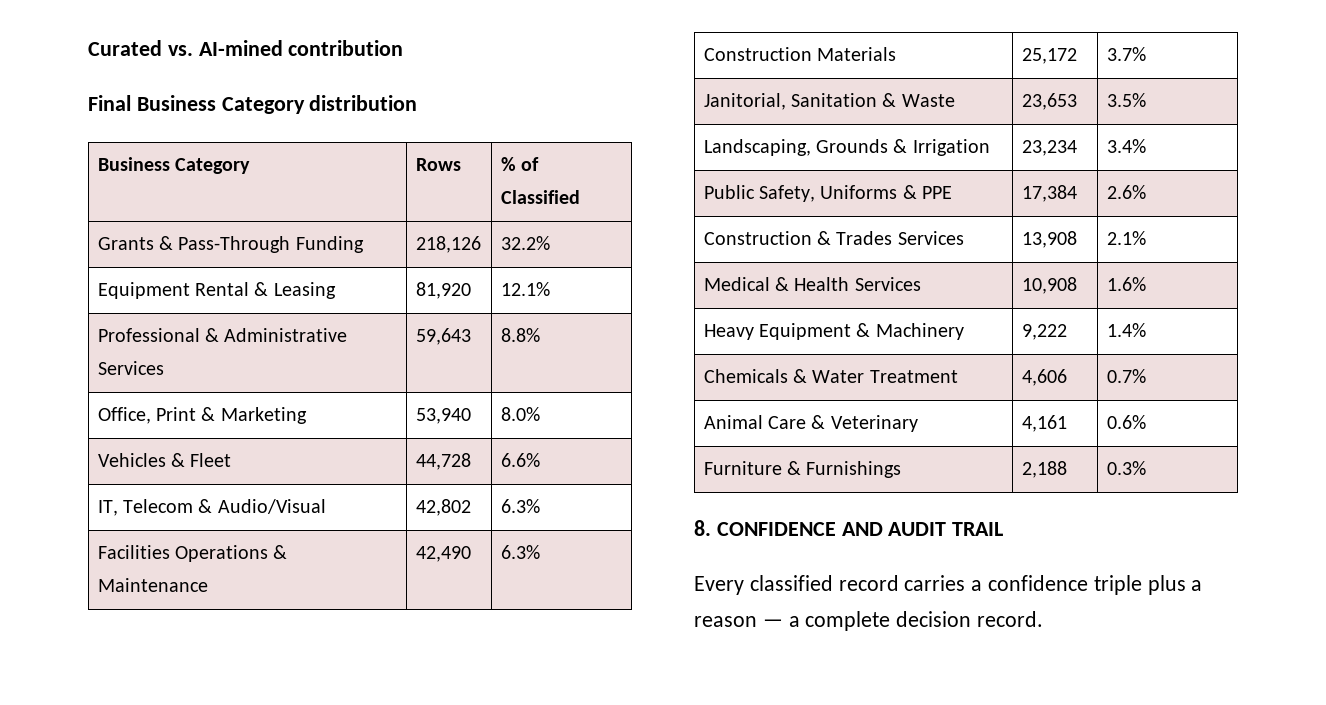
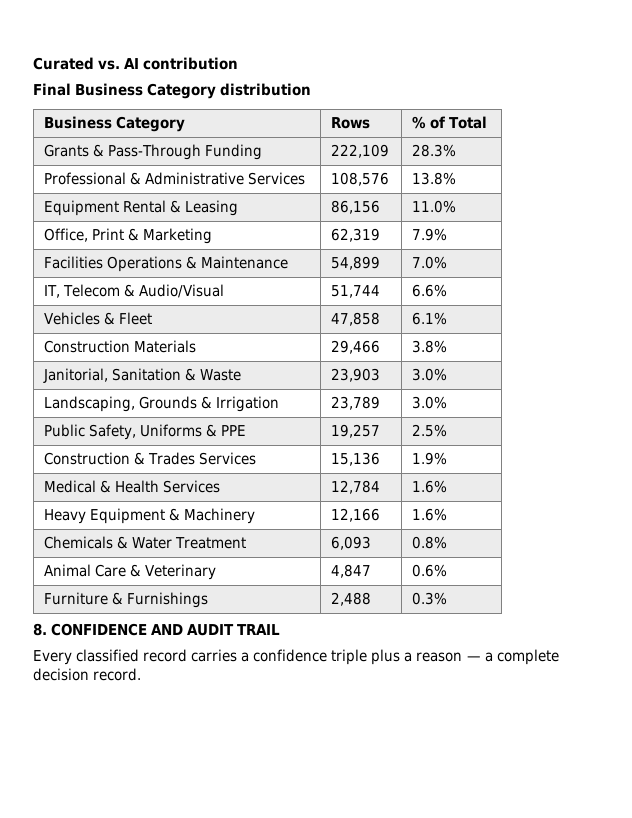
[198,40,283,56] AI-mined -> [124,58,140,69] AI
[500,190,580,204] Classified -> [448,116,487,129] Total
[415,236,481,253] [500,236,550,250] [97,282,336,299] [415,282,471,299] [500,282,550,296] [97,328,348,342] [97,361,164,375] [415,328,471,345] [500,328,540,342] [97,407,307,424] [415,408,471,424] [500,407,540,421] [97,453,232,467] [415,453,471,470] [500,453,540,467] [97,499,326,516] [415,499,471,516] [500,499,540,513] [97,545,288,562] [97,578,208,592] [415,546,471,562] [500,545,540,559] 218,126 | 32.2% // Equipment Rental & Leasing | 81,920 | 12.1% // Professional & Administrative Services | 59,643 | 8.8% // Office, Print & Marketing | 53,940 | 8.0% // Vehicles & Fleet | 44,728 | 6.6% // IT, Telecom & Audio/Visual | 42,802 | 6.3% // Facilities Operations & Maintenance | 42,490 | 6.3% -> [330,144,389,158] [411,144,456,157] [43,172,306,185] [330,172,389,186] [411,172,456,185] [43,200,239,216] [330,200,380,214] [411,200,456,213] [43,228,213,244] [330,228,380,242] [411,228,447,241] [43,256,289,272] [330,256,380,270] [411,256,447,269] [43,284,225,298] [330,285,380,298] [411,284,447,297] [43,312,152,325] [330,312,380,326] [411,312,447,325] 222,109 | 28.3% // Professional & Administrative Services | 108,576 | 13.8% // Equipment Rental & Leasing | 86,156 | 11.0% // Office, Print & Marketing | 62,319 | 7.9% // Facilities Operations & Maintenance | 54,899 | 7.0% // IT, Telecom & Audio/Visual | 51,744 | 6.6% // Vehicles & Fleet | 47,858 | 6.1%
[1021,48,1077,64] [1106,47,1146,61] 25,172 | 3.7% -> [330,340,380,354] [411,340,447,353] 29,466 | 3.8%
[1021,93,1077,110] [1106,93,1146,107] 23,653 | 3.5% -> [330,368,380,382] [411,368,447,381] 23,903 | 3.0%
[1021,140,1077,156] [1106,139,1146,153] 23,234 | 3.4% -> [330,396,380,410] [411,396,447,409] 23,789 | 3.0%
[1021,185,1077,202] [1106,185,1146,199] 17,384 | 2.6% -> [330,424,380,438] [411,424,447,437] 19,257 | 2.5%
[1021,231,1077,248] [1106,231,1146,245] 13,908 | 2.1% -> [330,452,380,466] [411,452,447,465] 15,136 | 1.9%
[1021,277,1077,294] 10,908 -> [330,480,380,494] 12,784
[1021,324,1067,340] [1106,323,1146,337] 9,222 | 1.4% -> [330,508,380,522] [411,508,447,521] 12,166 | 1.6%
[1021,369,1067,386] [1106,369,1146,383] 4,606 | 0.7% -> [330,536,371,550] [411,536,447,549] 6,093 | 0.8%
[1021,415,1067,432] 4,161 -> [330,564,371,578] 4,847
[1021,461,1067,478] 2,188 -> [330,592,371,606] 2,488

